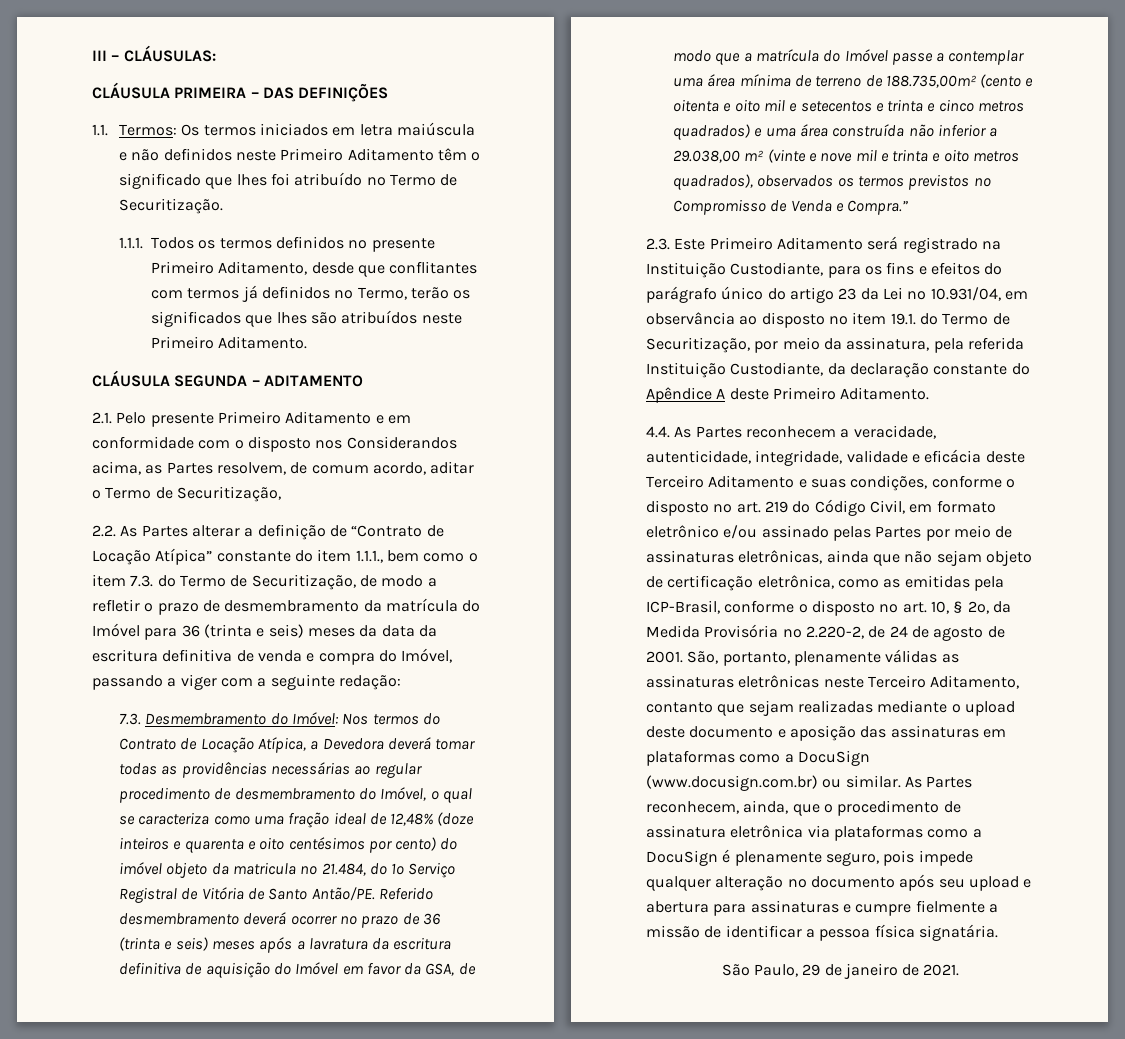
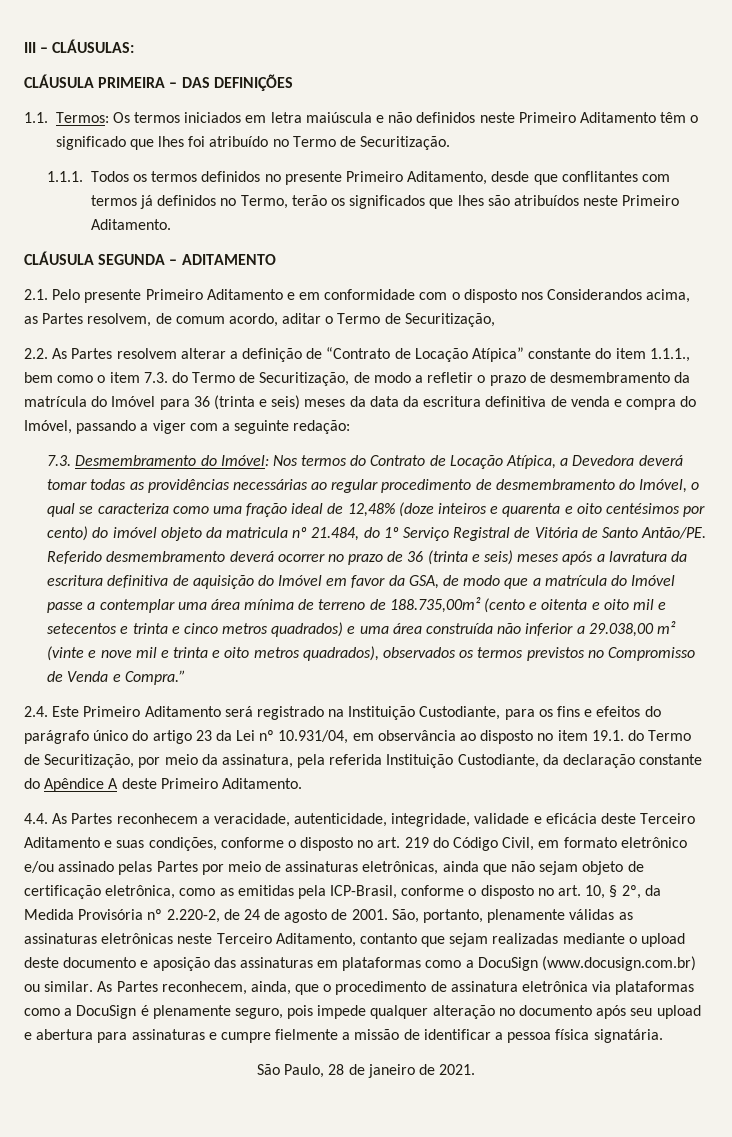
(188, 531) none -> [116,348,177,359] resolvem
[646,238,670,250] 2.3. -> [24,706,48,717] 2.4.
[802,964,821,976] 29 -> [328,1064,345,1075] 28

